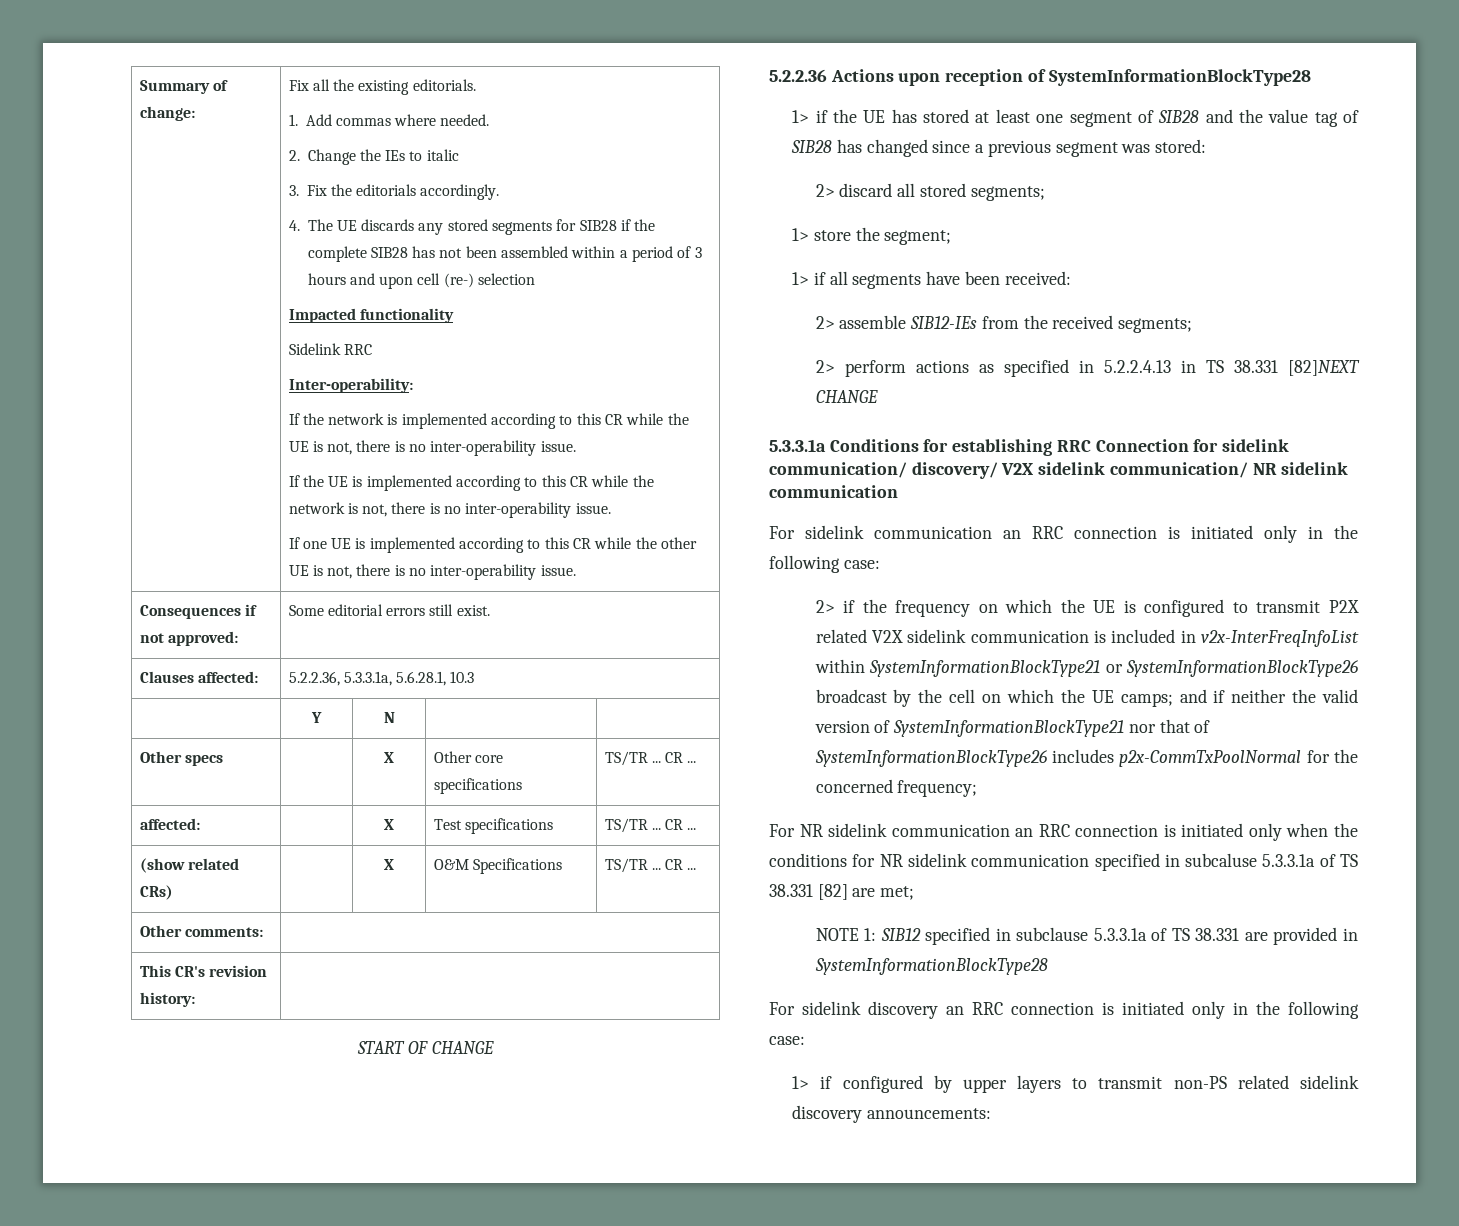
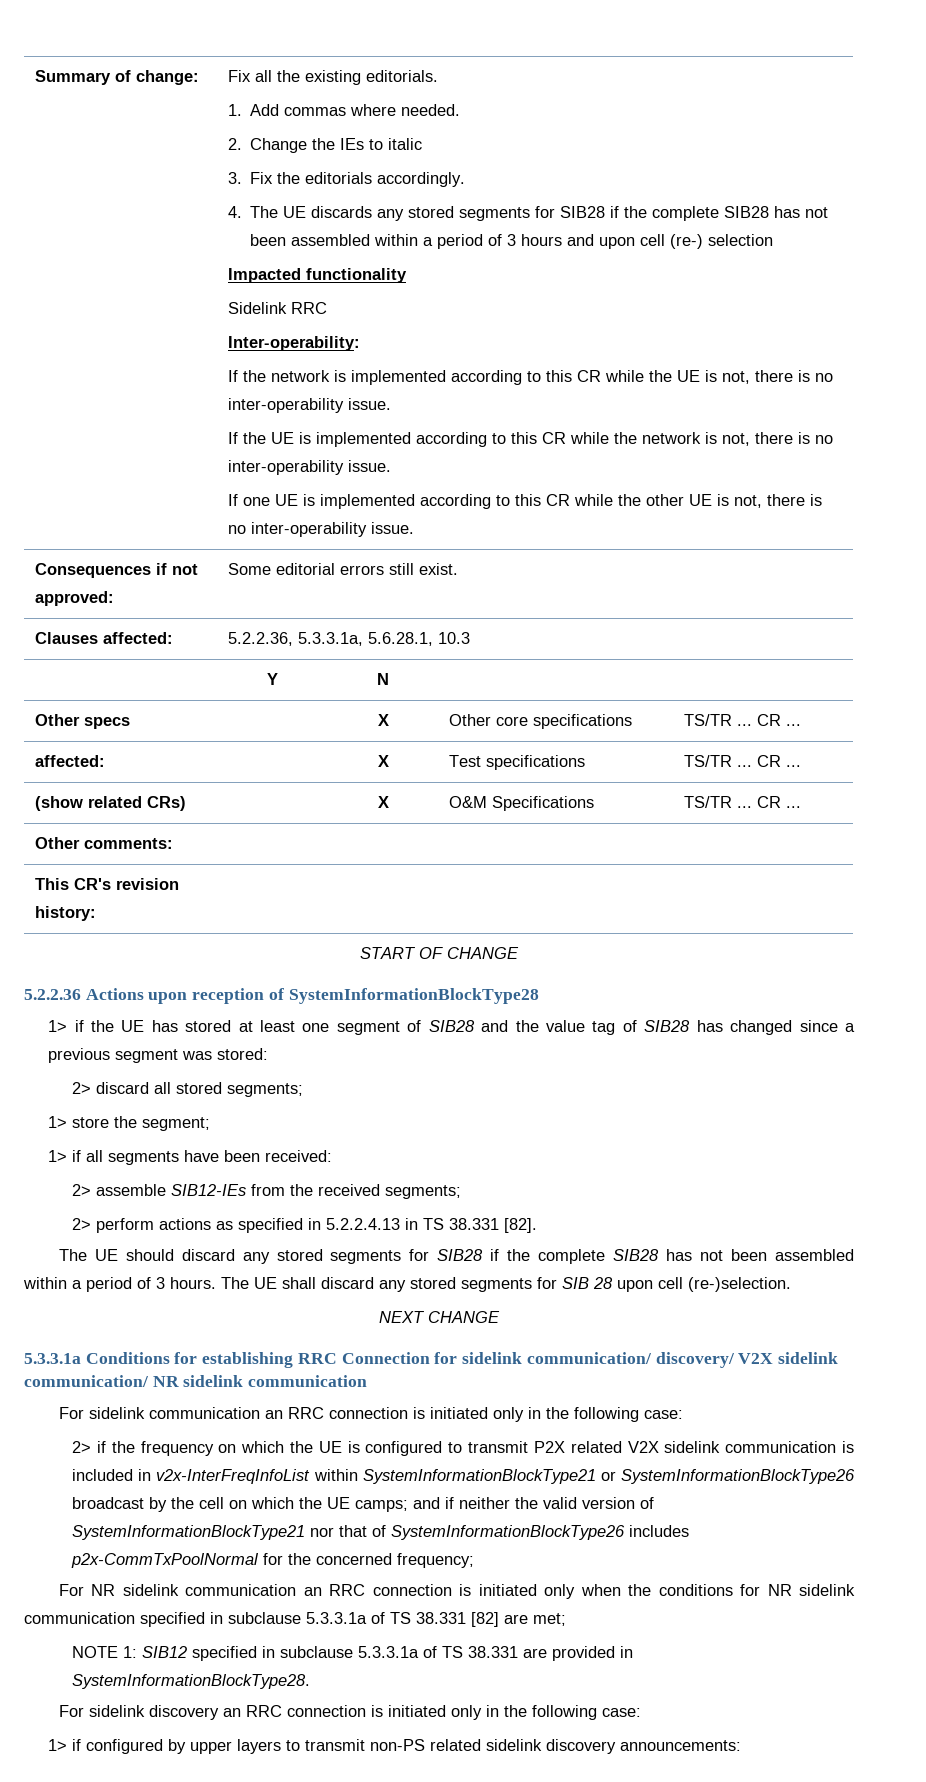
[1288,360,1360,376] [82]NEXT -> [504,1218,538,1233] [58,1249,855,1264] [23,1277,791,1292] [379,1311,425,1323] [82]. // The UE should discard any stored segments for SIB28 if the complete SIB28 has not been assembled within a period of 3 hours. The UE shall discard any stored segments for SIB 28 upon cell (re-)selection. // NEXT
[1185,853,1258,867] subcaluse -> [228,1612,301,1624] subclause
[814,958,1048,975] SystemInformationBlockType28 -> [72,1674,311,1689] SystemInformationBlockType28.

